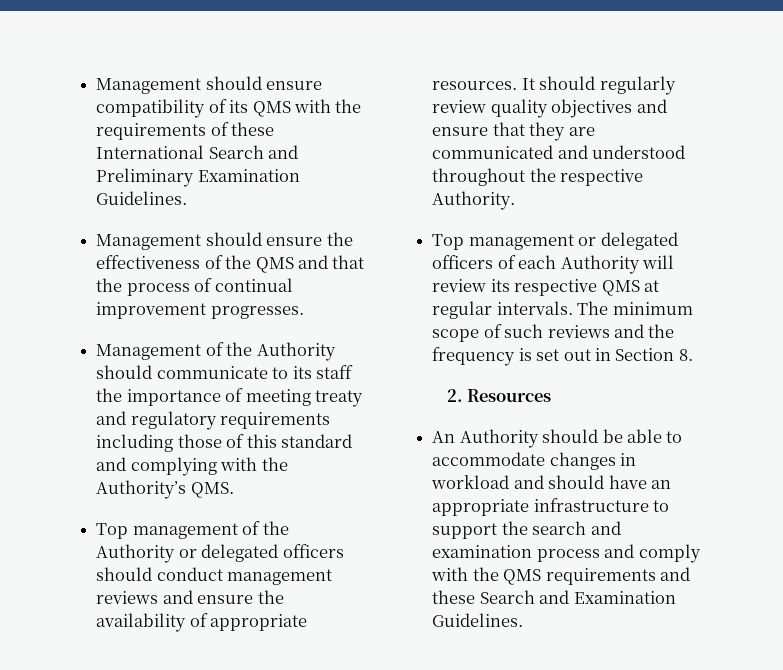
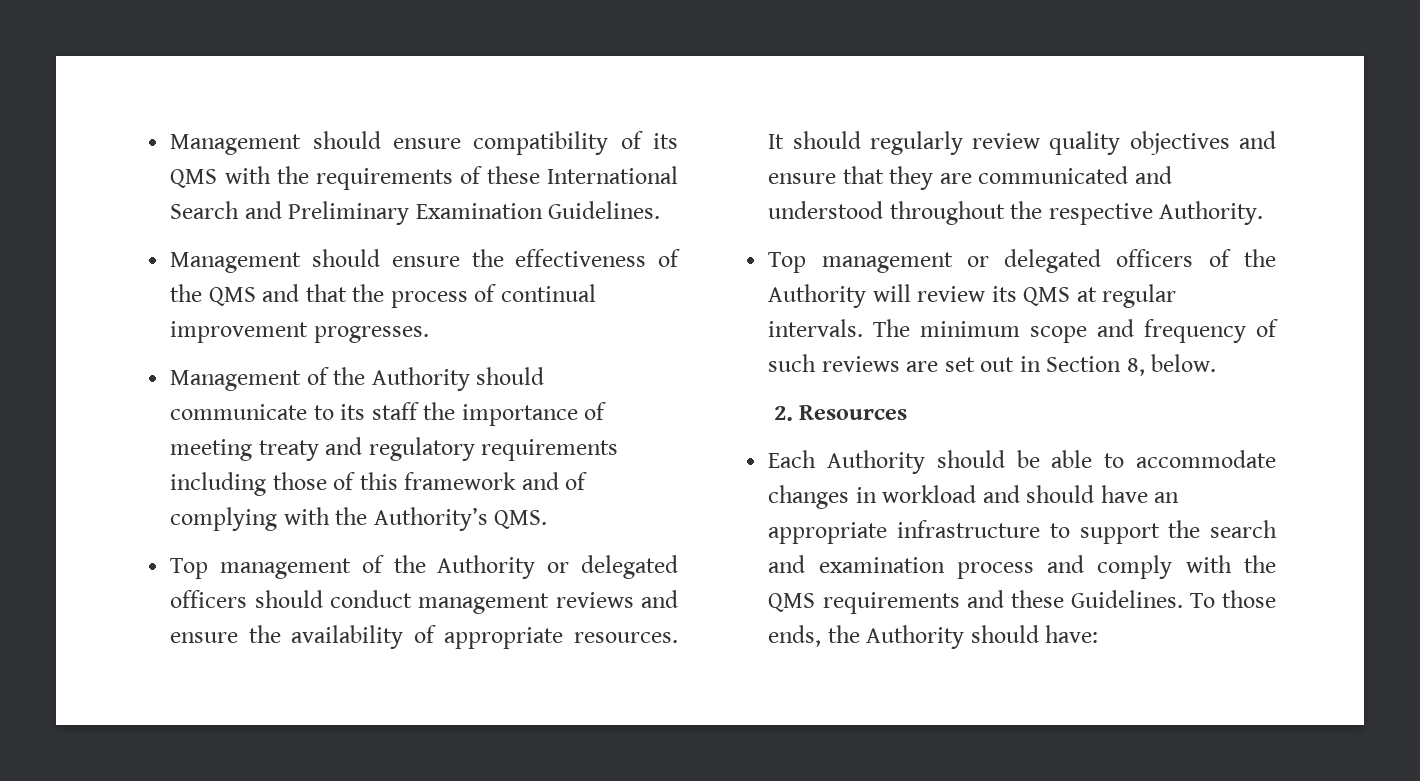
[280,434,352,448] [96,457,127,471] standard and -> [404,472,588,490] framework and of
[518,255,557,269] each -> [1244,249,1276,267] the
[514,279,598,296] respective -> (1017, 294) none
(480, 335) none -> [1097,319,1247,343] and frequency
[613,324,675,338] [432,347,532,366] and the frequency is -> [906,361,939,372] are
[678,349,693,361] 8. -> [1126,354,1217,376] 8, below.
[432,431,456,443] An -> [768,450,817,468] Each
[479,590,676,604] [432,613,524,627] Search and Examination Guidelines. -> [1070,590,1276,608] [768,625,1099,649] Guidelines. To those ends, the Authority should have:

